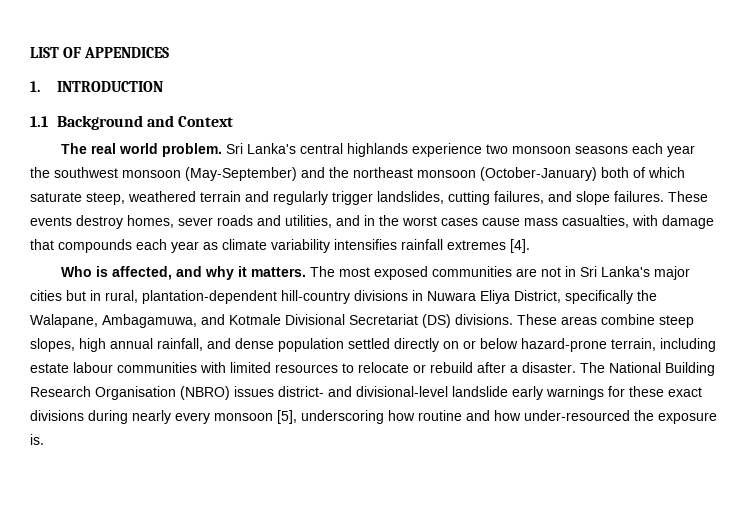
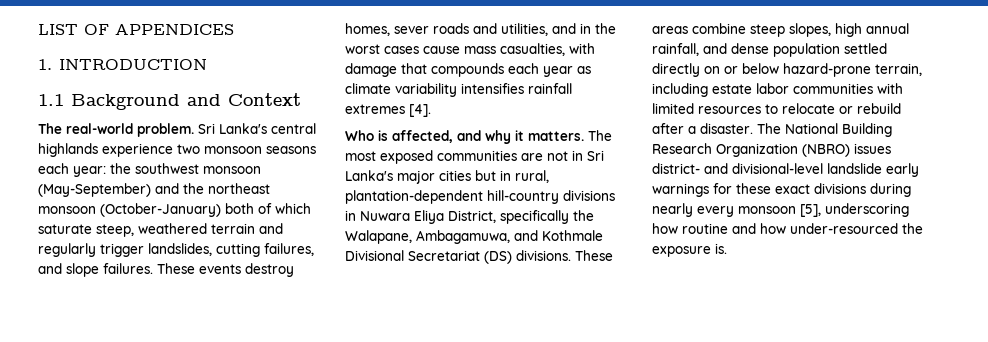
[91,143,159,154] real world -> [66,123,133,134] real-world
[667,145,696,157] year -> [73,166,106,177] year:
[229,314,281,325] Kotmale -> [542,230,603,241] Kothmale
[73,362,113,373] labour -> [756,83,789,94] labor
[95,386,176,400] Organisation -> [716,143,798,157] Organization

